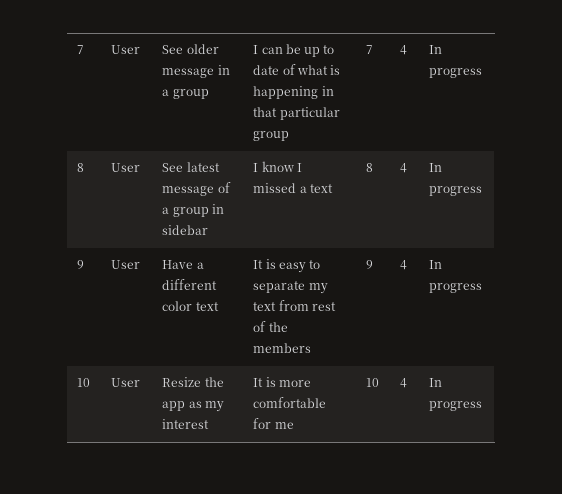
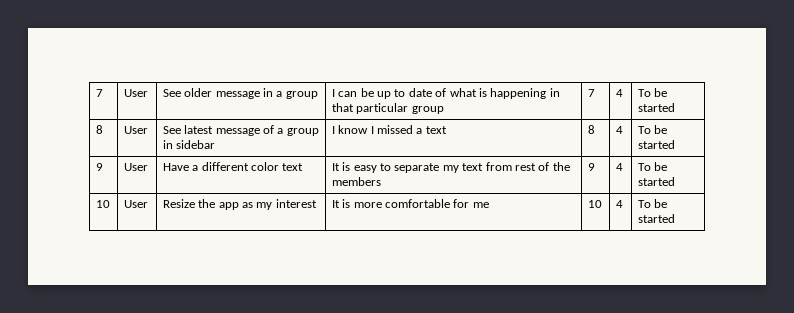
[429,45,443,54] [429,68,483,78] In progress -> [637,88,668,97] [637,103,675,112] To be started
[429,163,443,172] [429,186,483,196] In progress -> [637,125,668,134] [637,140,675,149] To be started
[429,260,443,269] [429,283,483,293] In progress -> [637,162,668,171] [637,177,675,186] To be started
[429,378,443,387] [429,401,483,411] In progress -> [637,199,668,208] [637,214,675,223] To be started

